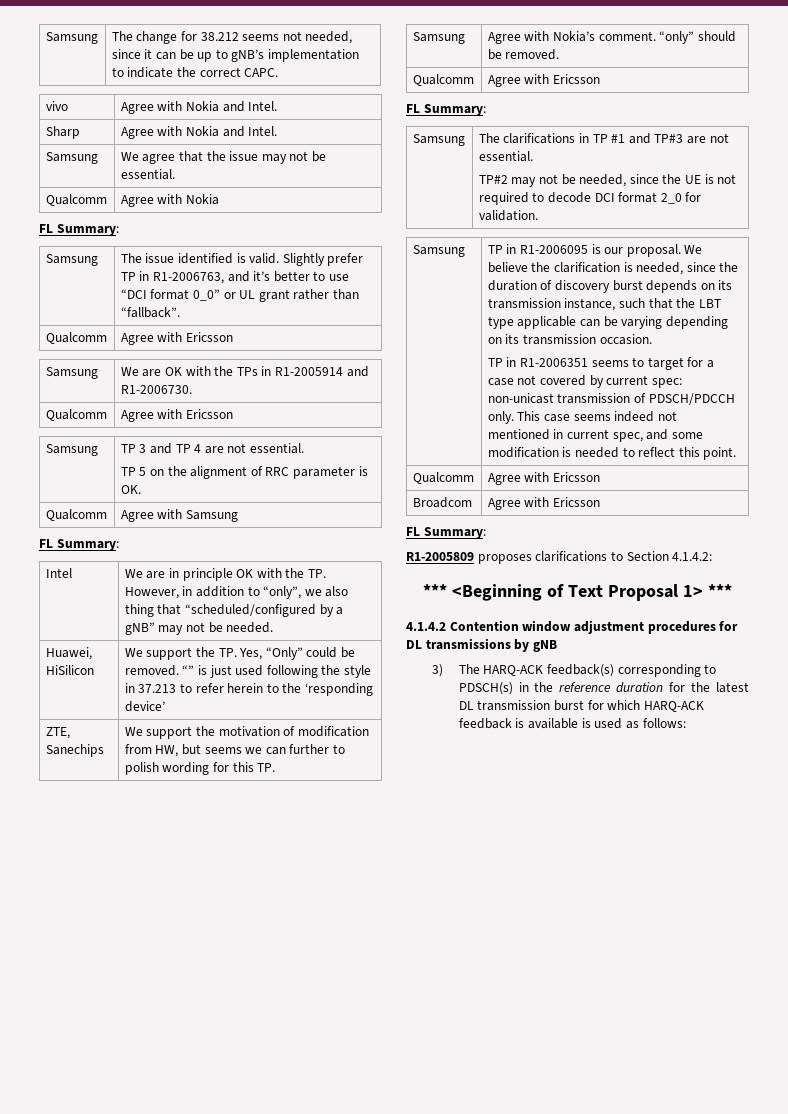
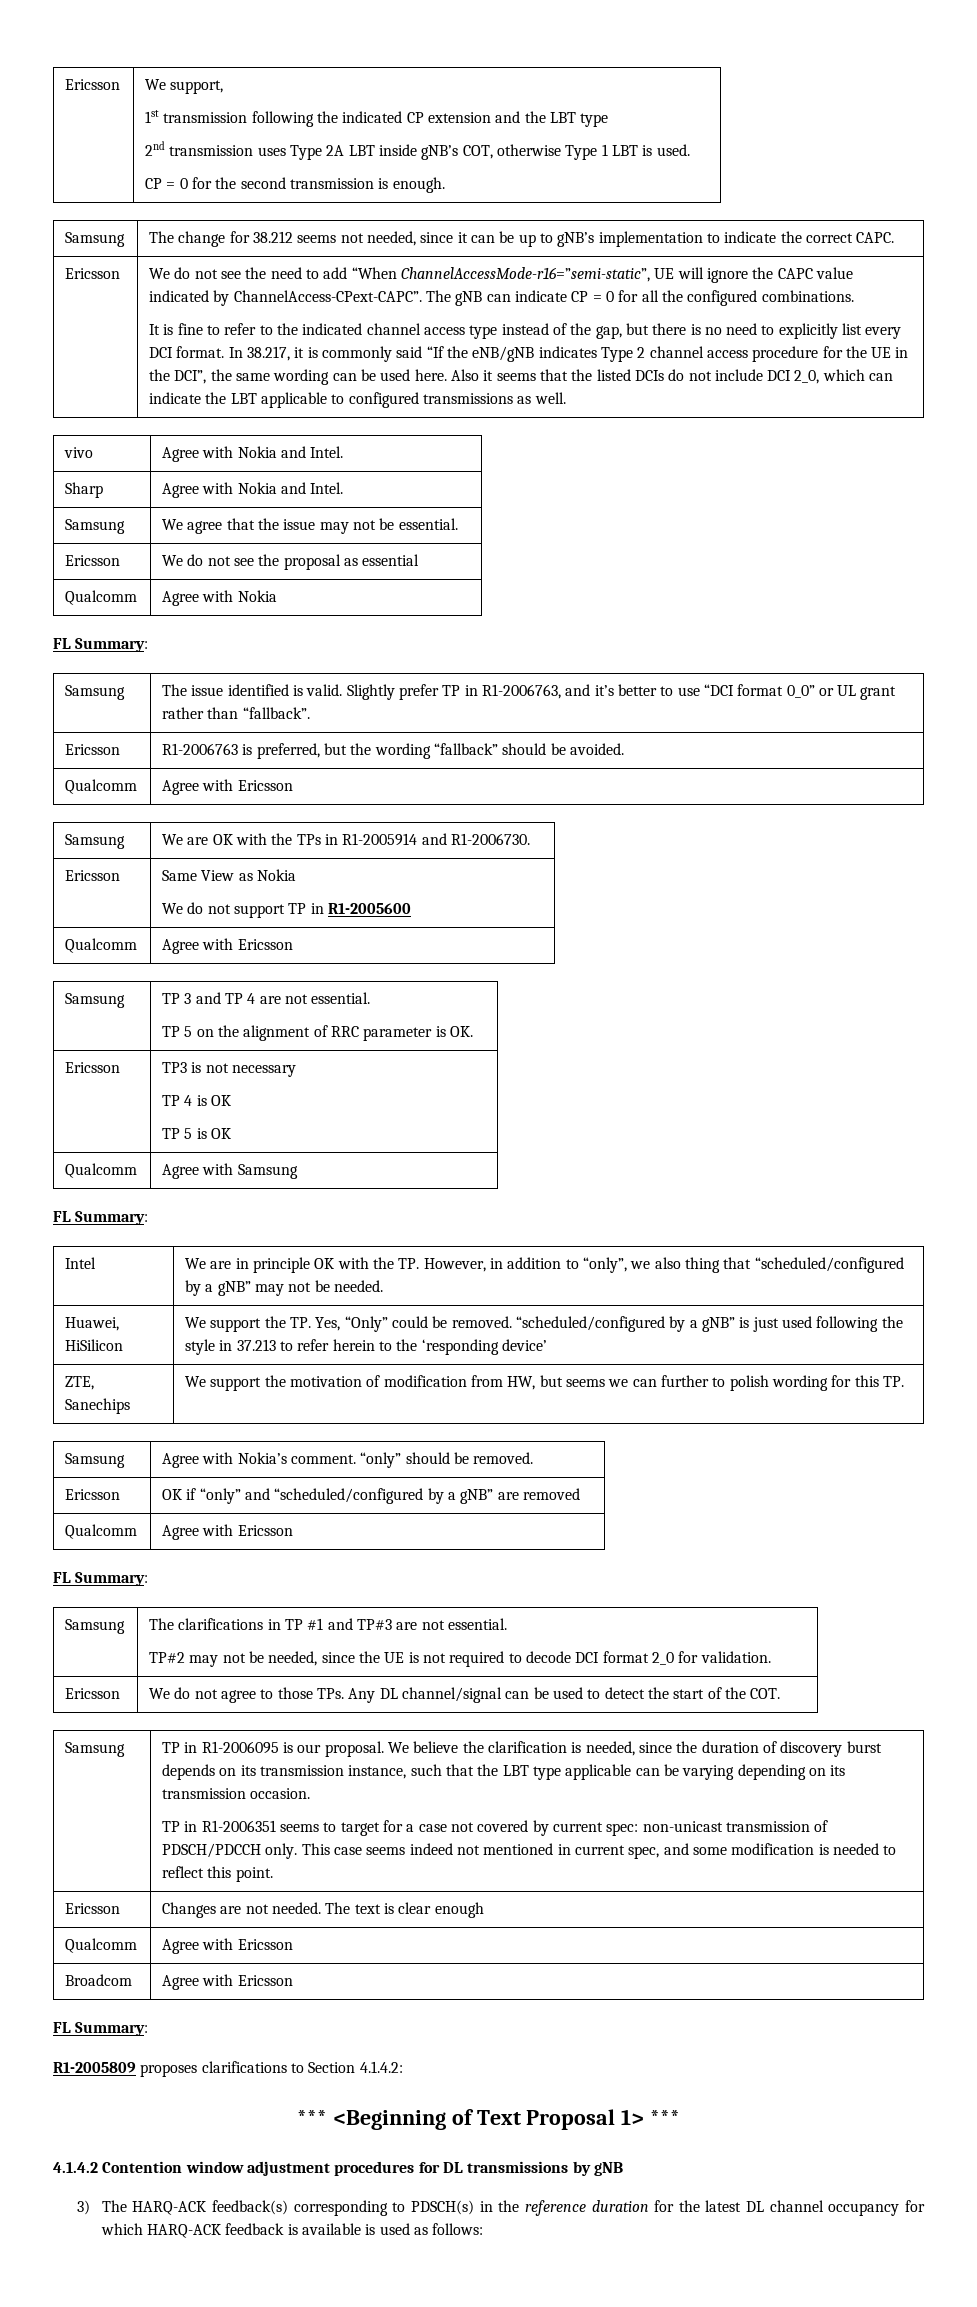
(45, 38) none -> [65,79,121,90] [145,79,224,94] [145,110,609,127] [145,141,690,160] [145,177,445,193] Ericsson | We support, // 1st transmission following the indicated CP extension and the LBT type // 2nd transmission uses Type 2A LBT inside gNB’s COT, otherwise Type 1 LBT is used. // CP = 0 for the second transmission is enough. //
(279, 72) none -> [65,268,121,279] [149,267,853,283] [149,290,854,306] [149,323,902,339] [149,346,909,362] [149,369,894,385] [149,392,566,408] // Ericsson | We do not see the need to add “When ChannelAccessMode-r16=”semi-static”, UE will ignore the CAPC value indicated by ChannelAccess-CPext-CAPC”. The gNB can indicate CP = 0 for all the configured combinations. // It is fine to refer to the indicated channel access type instead of the gap, but there is no need to explicitly list every DCI format. In 38.217, it is commonly said “If the eNB/gNB indicates Type 2 channel access procedure for the UE in the DCI”, the same wording can be used here. Also it seems that the listed DCIs do not include DCI 2_0, which can indicate the LBT applicable to configured transmissions as well.
(175, 174) none -> [65,555,121,566] [162,554,420,570] // Ericsson | We do not see the proposal as essential
(180, 312) none -> [65,744,121,755] [162,743,624,759] // Ericsson | R1-2006763 is preferred, but the wording “fallback” should be avoided.
(192, 389) none -> [65,870,121,881] [162,869,297,881] [162,902,411,918] // Ericsson | Same View as Nokia // We do not support TP in R1-2005600
(141, 489) none -> [65,1062,121,1073] [162,1062,297,1077] [162,1095,232,1106] [162,1128,232,1139] // Ericsson | TP3 is not necessary // TP 4 is OK // TP 5 is OK
[182,665,195,675] “” -> [515,1316,735,1332] “scheduled/configured by a gNB”
(560, 54) none -> [65,1489,121,1500] [162,1488,580,1504] // Ericsson | OK if “only” and “scheduled/configured by a gNB” are removed
(538, 215) none -> [65,1688,121,1699] [149,1687,781,1703] // Ericsson | We do not agree to those TPs. Any DL channel/signal can be used to detect the start of the COT.
(737, 453) none -> [65,1903,121,1914] [162,1902,484,1918] // Ericsson | Changes are not needed. The text is clear enough
[477,700,584,711] transmission burst -> [769,2200,900,2216] channel occupancy

